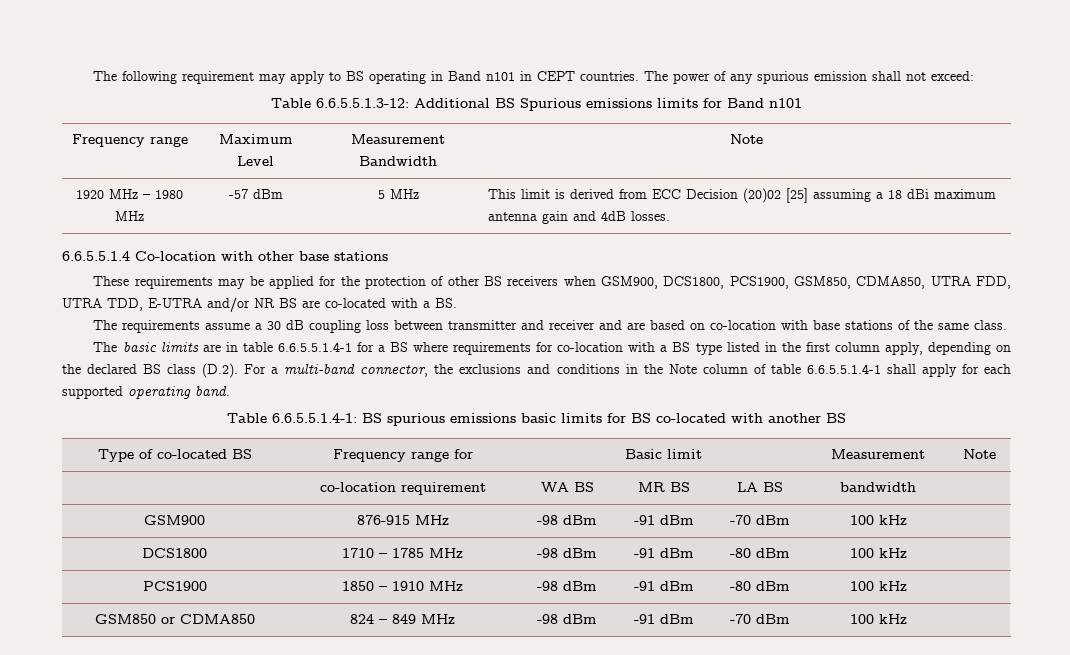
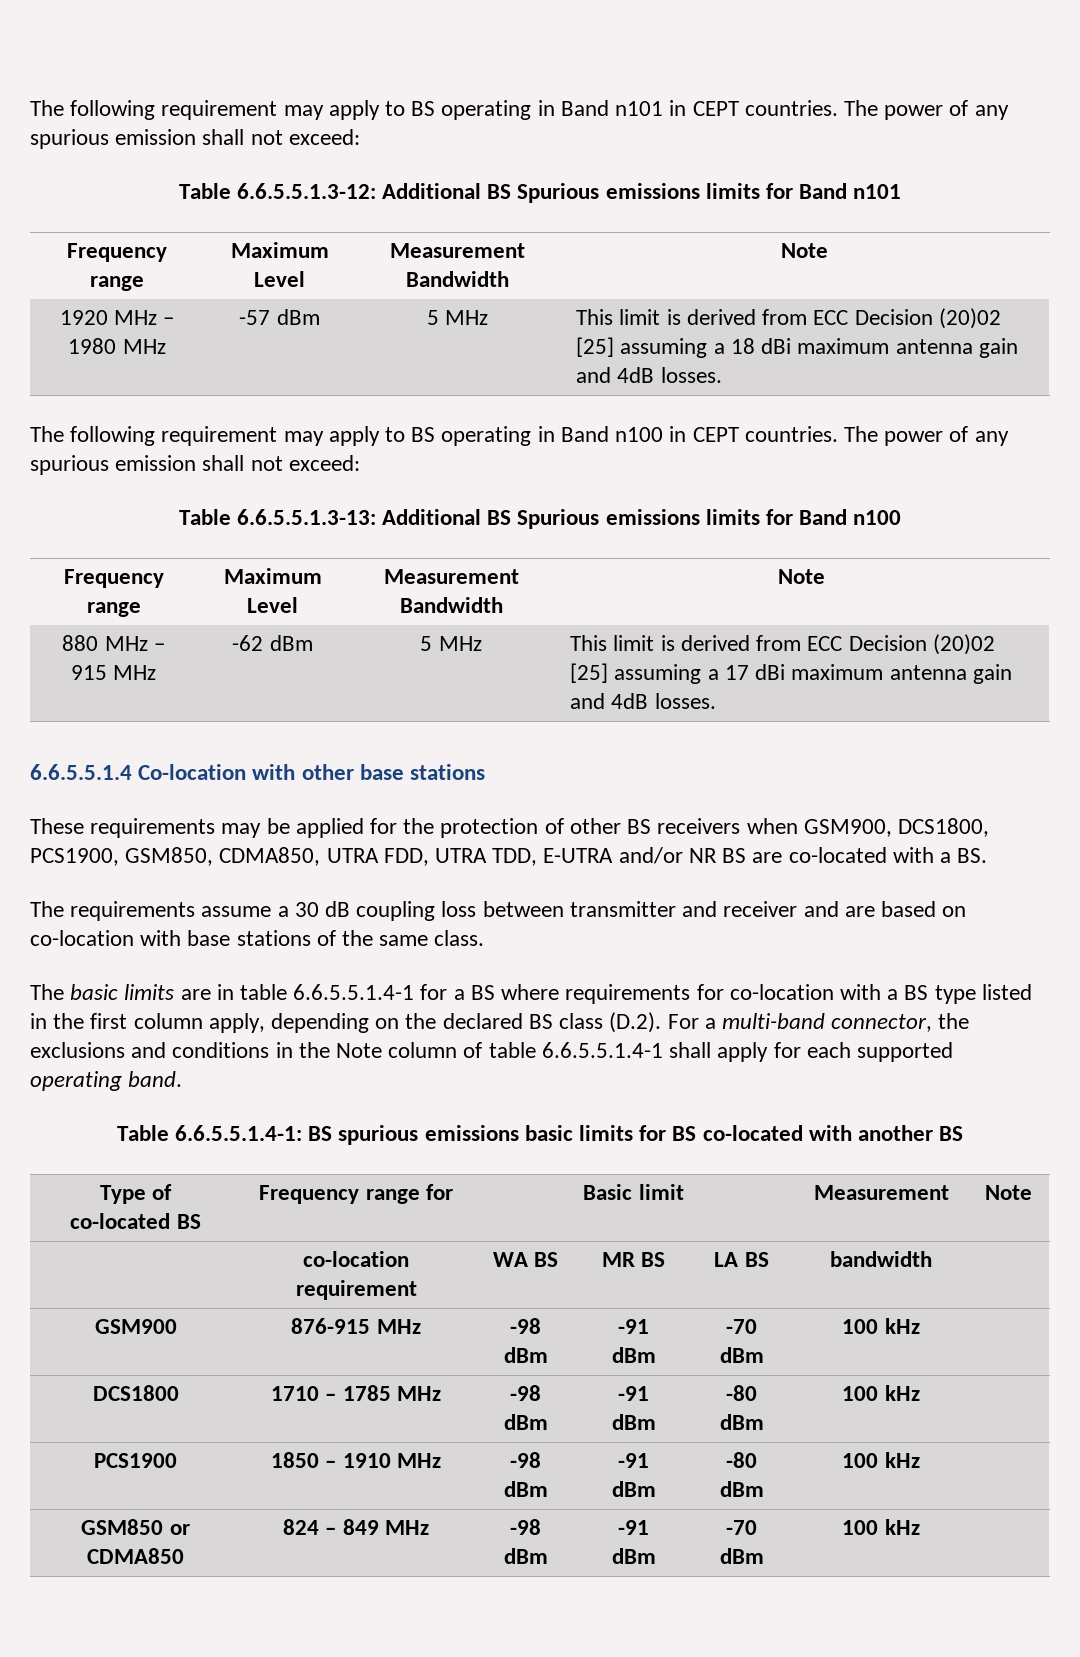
(671, 216) none -> [30,426,1009,446] [30,455,360,475] [178,509,902,529] [63,569,164,588] [86,602,141,617] [223,568,322,584] [247,597,298,613] [383,569,519,584] [399,597,503,613] [777,569,825,584] [62,635,165,651] [70,665,157,680] [232,635,313,651] [420,636,482,651] [570,634,995,655] [570,663,1012,684] [570,693,716,709] // The following requirement may apply to BS operating in Band n100 in CEPT countries. The power of any spurious emission shall not exceed: // Table 6.6.5.5.1.3-13: Additional BS Spurious emissions limits for Band n100 // Frequency range | Maximum Level | Measurement Bandwidth | Note // 880 MHz – 915 MHz | -62 dBm | 5 MHz | This limit is derived from ECC Decision (20)02 [25] assuming a 17 dBi maximum antenna gain and 4dB losses.

